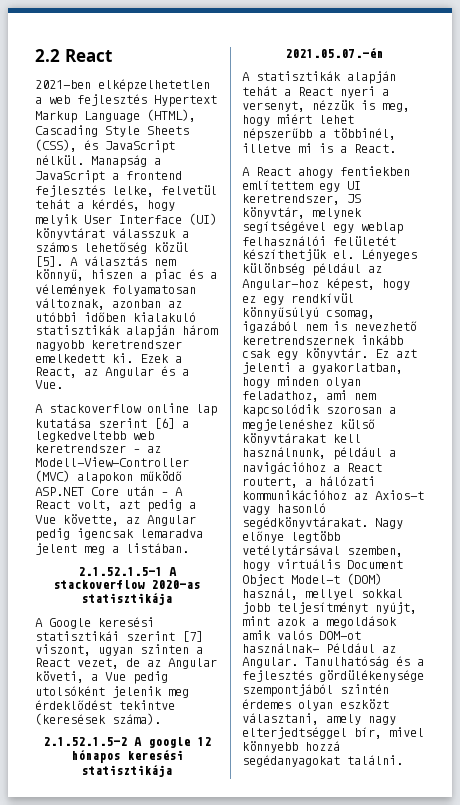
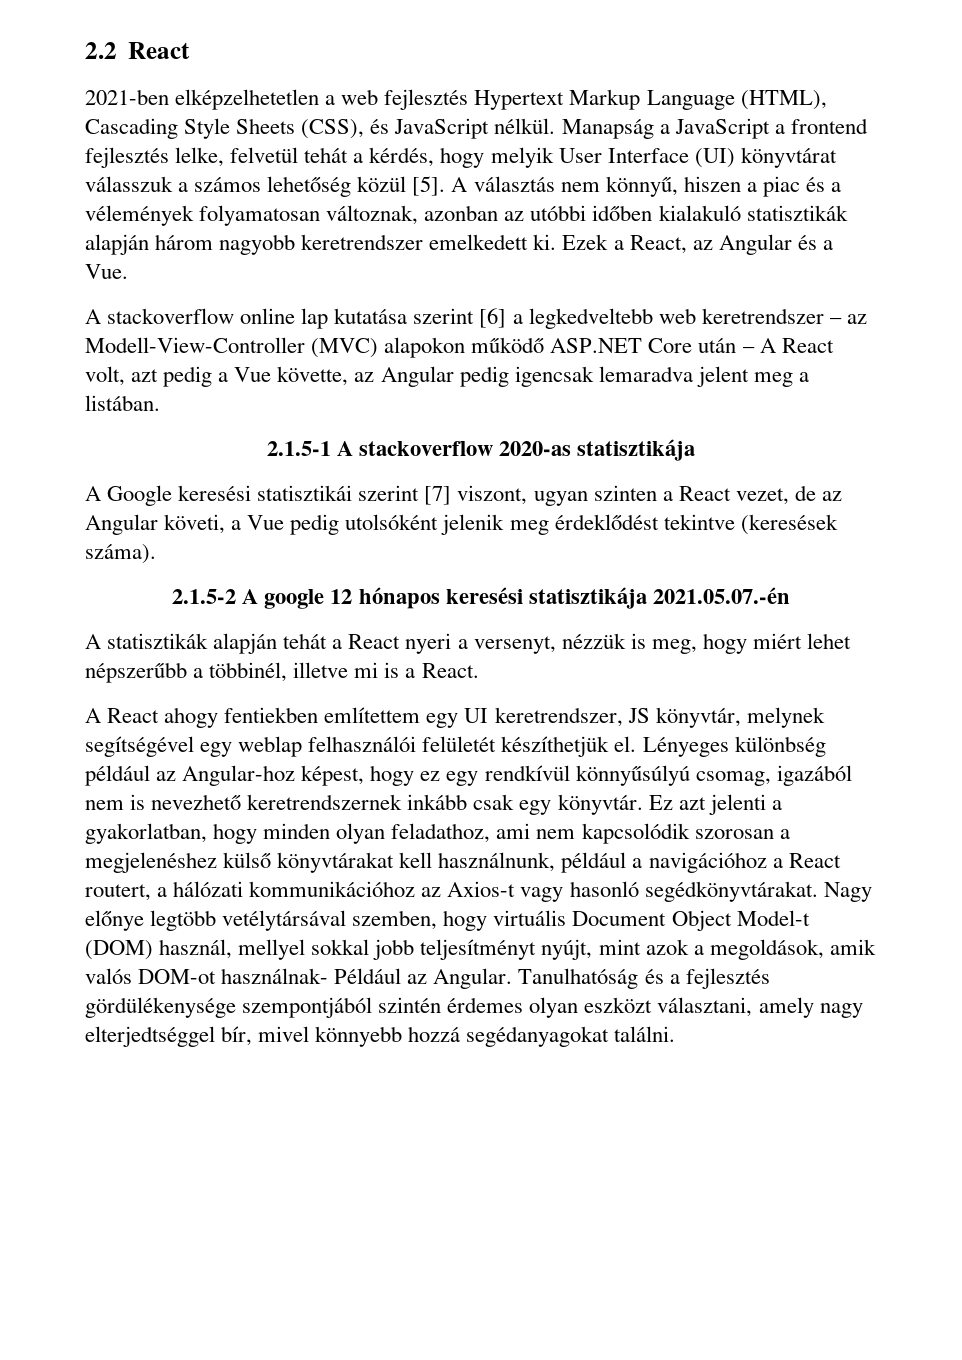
[77,567,162,576] 2.1.52.1.5-1 -> [266,441,331,456] 2.1.5-1
[42,737,127,746] 2.1.52.1.5-2 -> [172,589,237,604] 2.1.5-2
[326,616,397,628] megoldások -> [709,939,824,960] megoldások,

